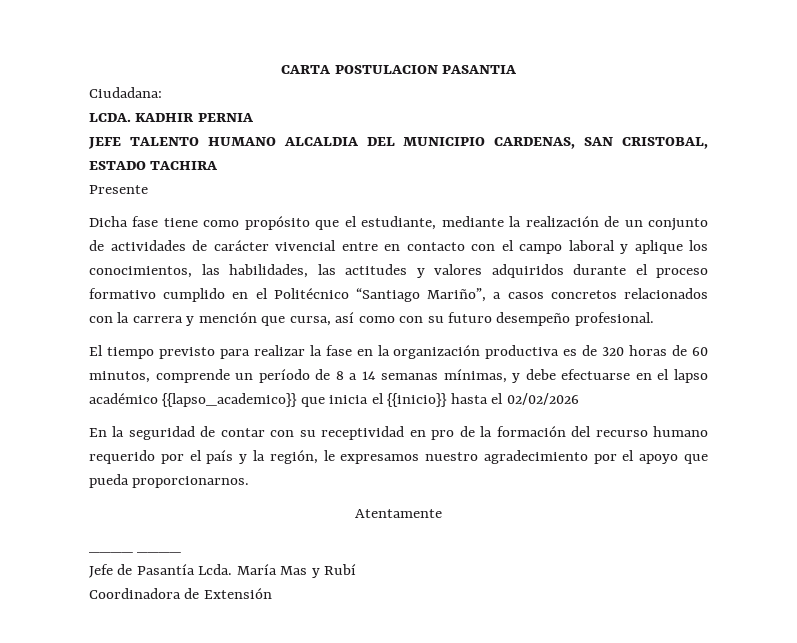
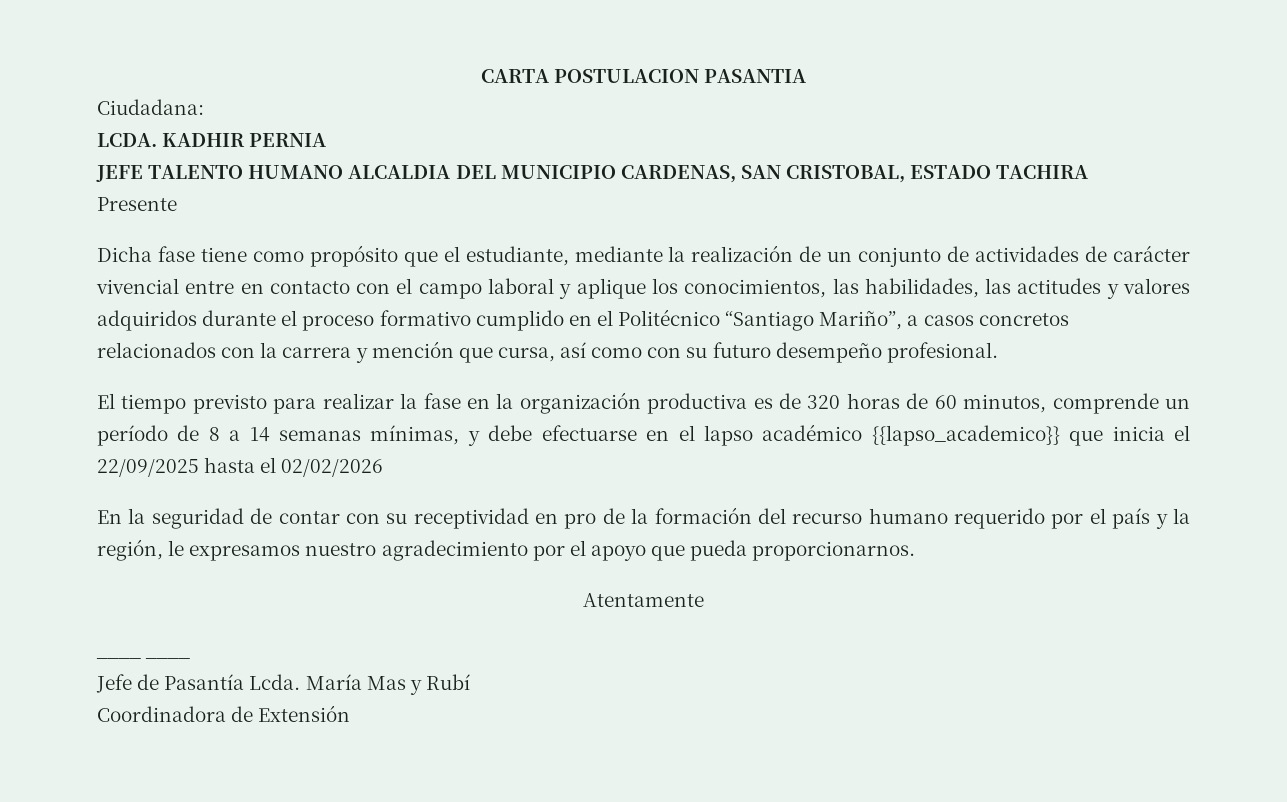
[387,393,448,407] {{inicio}} -> [97,459,199,477] 22/09/2025

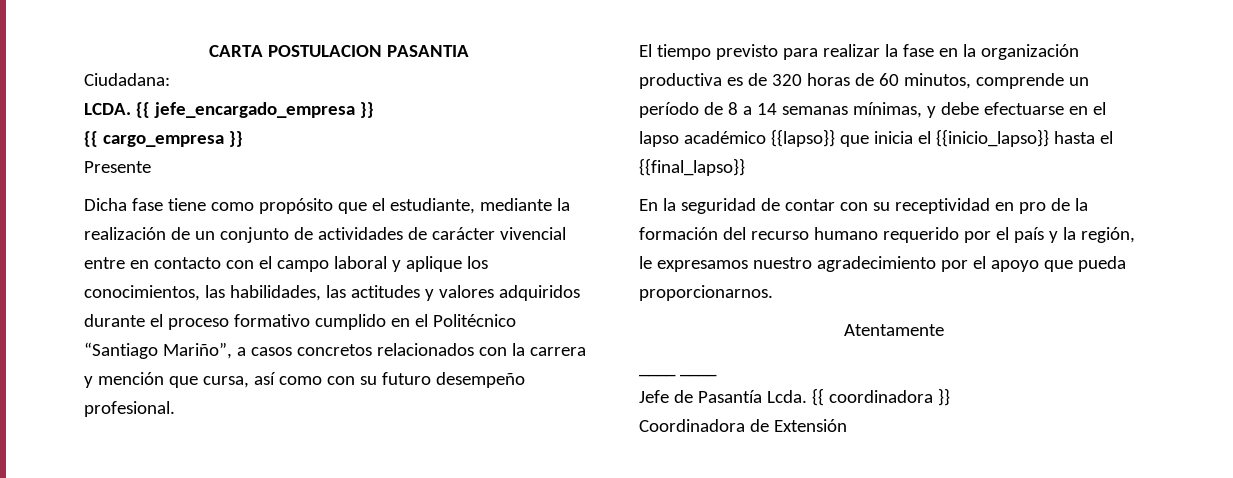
[162,133,327,147] [96,165,1089,183] KADHIR PERNIA // JEFE TALENTO HUMANO ALCALDIA DEL MUNICIPIO CARDENAS, SAN CRISTOBAL, ESTADO TACHIRA -> [135,102,374,118] [84,131,243,147] {{ jefe_encargado_empresa }} // {{ cargo_empresa }}
[871,425,1060,446] {{lapso_academico}} -> [770,129,835,147] {{lapso}}
[97,459,199,477] 22/09/2025 -> [935,129,1049,147] {{inicio_lapso}}
[281,459,384,477] 02/02/2026 -> [639,158,745,176] {{final_lapso}}
[305,674,470,695] María Mas y Rubí -> [811,388,950,406] {{ coordinadora }}

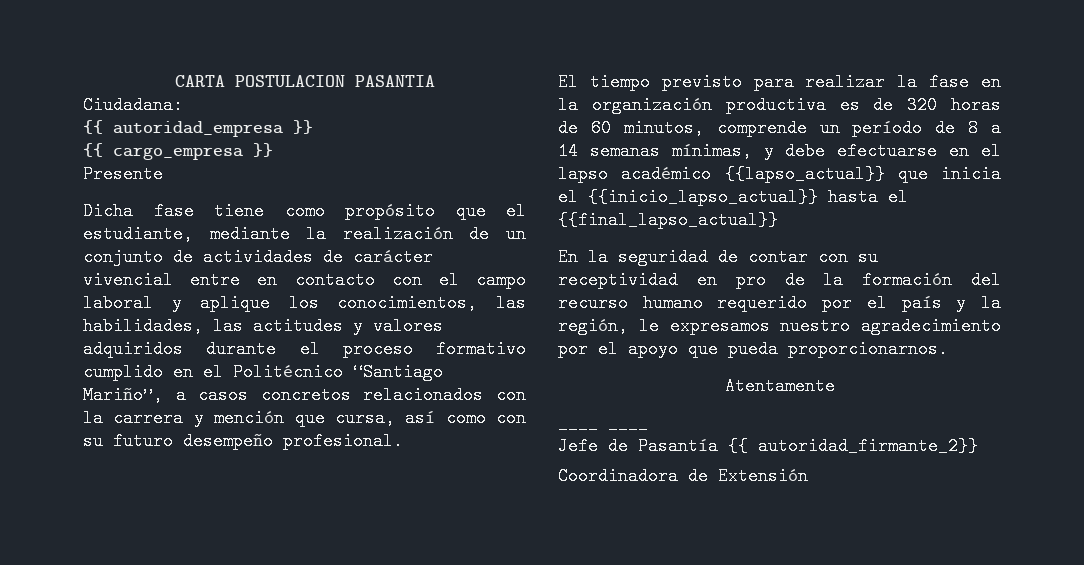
[84,102,355,118] LCDA. {{ jefe_encargado_empresa -> [83,120,283,137] {{ autoridad_empresa
[770,129,835,147] {{lapso}} -> [724,165,885,183] {{lapso_actual}}
[935,129,1049,147] {{inicio_lapso}} -> [588,188,818,206] {{inicio_lapso_actual}}
[639,158,745,176] {{final_lapso}} -> [558,211,778,229] {{final_lapso_actual}}
[766,388,950,406] Lcda. {{ coordinadora }} -> [728,437,978,455] {{ autoridad_firmante_2}}

